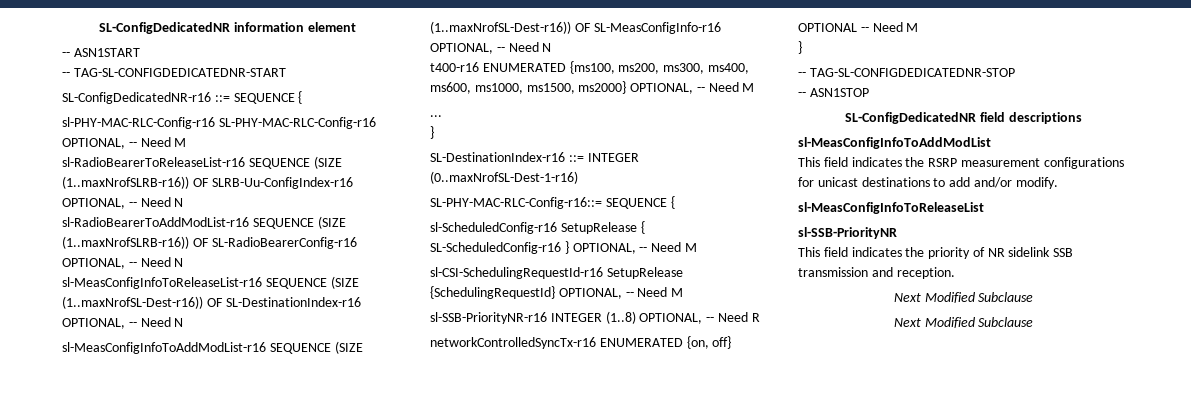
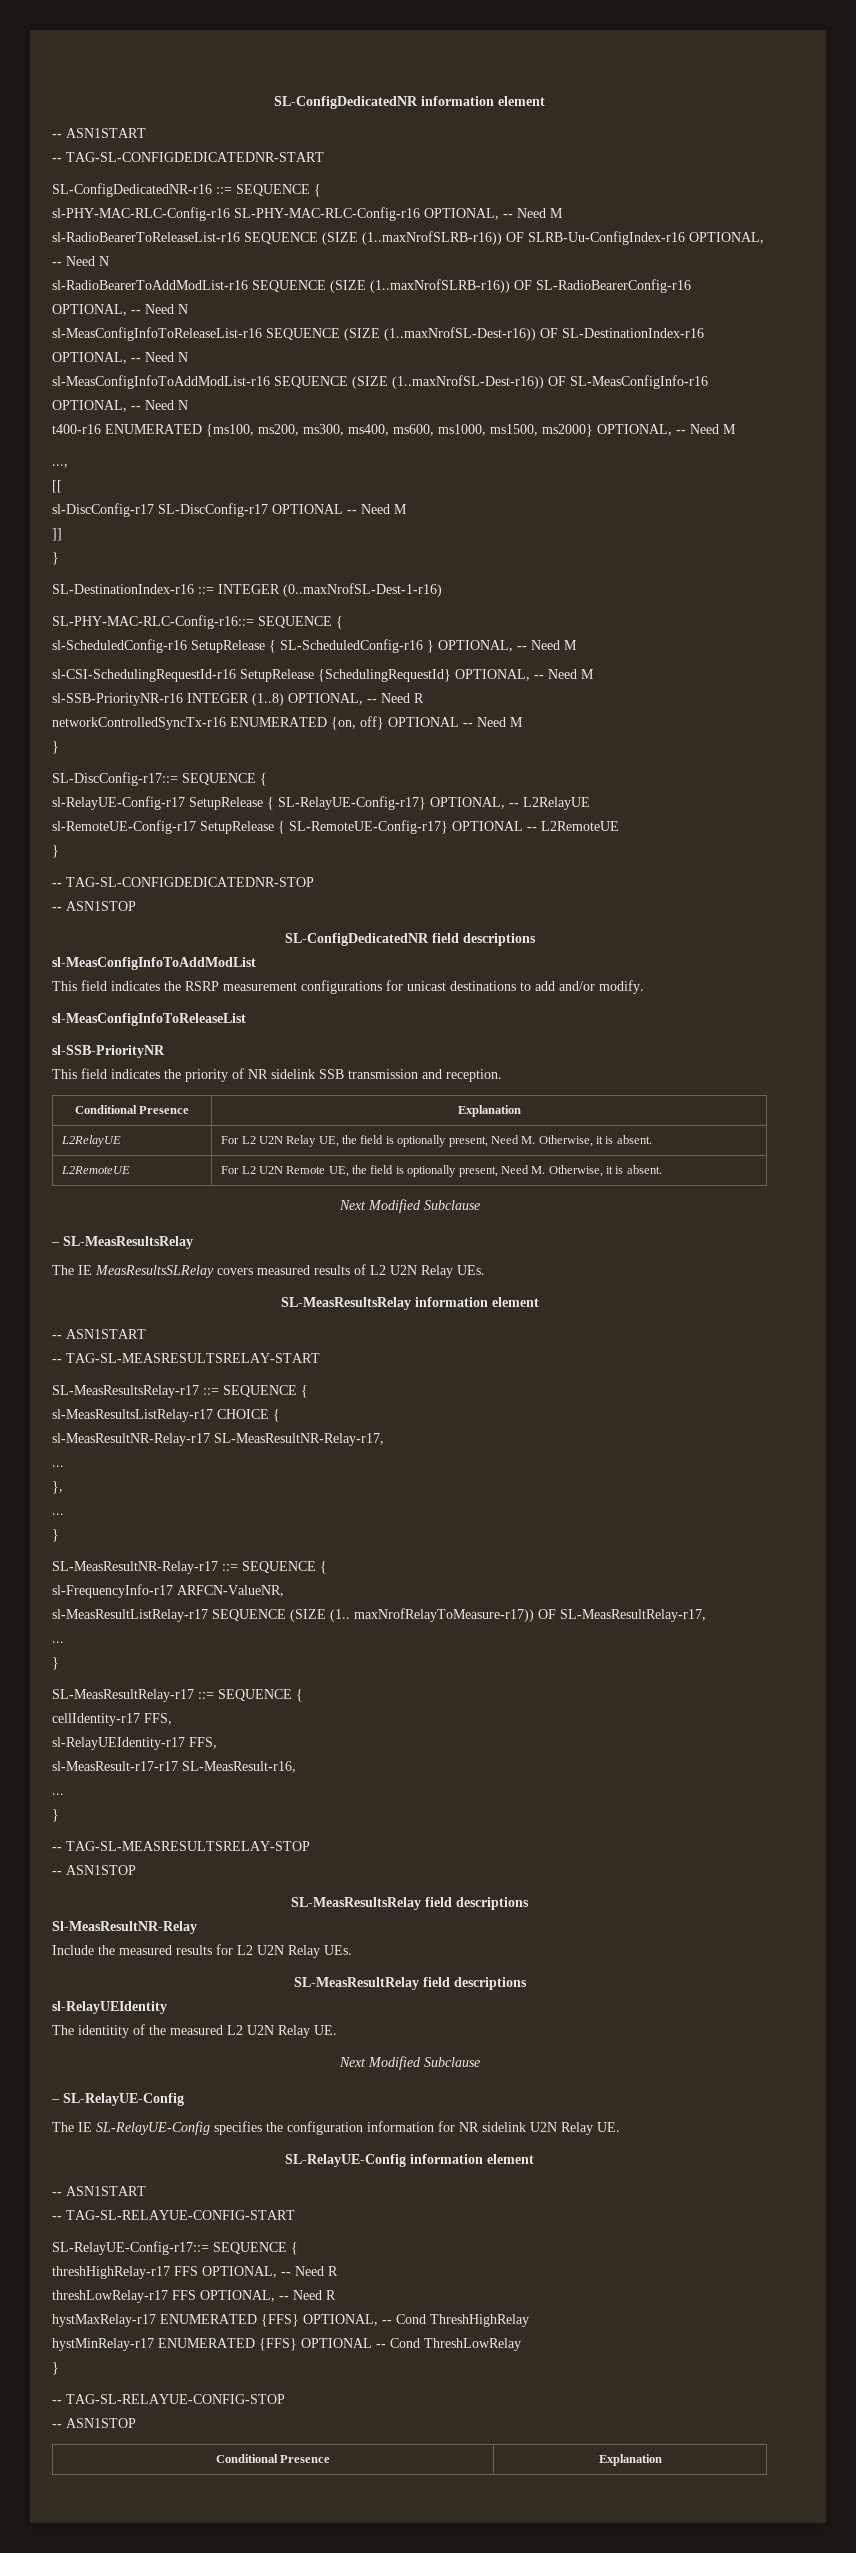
[430,115,442,117] ... -> [52,464,68,468] [52,480,62,493] [52,503,407,517] [52,528,62,541] ..., // [[ // sl-DiscConfig-r17 SL-DiscConfig-r17 OPTIONAL -- Need M // ]]
(802, 47) none -> [52,772,267,786] [52,796,590,810] [52,820,619,834] [52,845,59,858] // SL-DiscConfig-r17::= SEQUENCE { // sl-RelayUE-Config-r17 SetupRelease { SL-RelayUE-Config-r17} OPTIONAL, -- L2RelayUE // sl-RemoteUE-Config-r17 SetupRelease { SL-RemoteUE-Config-r17} OPTIONAL -- L2RemoteUE // }
[893,292,1034,303] [893,317,1034,328] // Next Modified Subclause // Next Modified Subclause -> [74,1105,190,1114] [457,1105,521,1117] [61,1135,122,1147] [221,1135,652,1147] [61,1166,131,1174] [221,1165,662,1177] [338,1199,480,1213] [51,1236,193,1249] [52,1264,485,1278] [280,1297,539,1310] [52,1329,146,1339] [52,1353,320,1363] [52,1385,308,1398] [52,1409,280,1422] [52,1433,384,1446] [52,1465,64,1467] [52,1481,63,1494] [52,1513,64,1515] [52,1529,59,1542] [52,1561,327,1574] [52,1584,284,1598] [52,1608,706,1622] [52,1641,64,1643] [52,1657,59,1670] [52,1689,303,1702] [52,1713,172,1726] [52,1737,217,1750] [52,1761,296,1773] [52,1793,64,1795] [52,1809,59,1822] [52,1841,310,1851] [52,1865,136,1875] [291,1897,529,1910] [52,1921,197,1934] [52,1944,352,1958] [293,1977,527,1990] [52,2001,167,2014] [52,2024,337,2038] [338,2056,480,2070] [51,2093,184,2106] [52,2121,620,2135] [285,2154,534,2167] [52,2186,146,2196] [52,2210,295,2220] [52,2241,298,2255] [52,2266,338,2279] [52,2290,336,2303] [52,2314,529,2327] [52,2338,521,2351] [52,2362,59,2375] [52,2394,285,2404] [52,2418,136,2428] [215,2454,331,2463] [598,2454,662,2466] // Conditional Presence | Explanation // L2RelayUE | For L2 U2N Relay UE, the field is optionally present, Need M. Otherwise, it is absent. // L2RemoteUE | For L2 U2N Remote UE, the field is optionally present, Need M. Otherwise, it is absent. // Next Modified Subclause // – SL-MeasResultsRelay // The IE MeasResultsSLRelay covers measured results of L2 U2N Relay UEs. // SL-MeasResultsRelay information element // -- ASN1START // -- TAG-SL-MEASRESULTSRELAY-START // SL-MeasResultsRelay-r17 ::= SEQUENCE { // sl-MeasResultsListRelay-r17 CHOICE { // sl-MeasResultNR-Relay-r17 SL-MeasResultNR-Relay-r17, // ... // }, // ... // } // SL-MeasResultNR-Relay-r17 ::= SEQUENCE { // sl-FrequencyInfo-r17 ARFCN-ValueNR, // sl-MeasResultListRelay-r17 SEQUENCE (SIZE (1.. maxNrofRelayToMeasure-r17)) OF SL-MeasResultRelay-r17, // ... // } // SL-MeasResultRelay-r17 ::= SEQUENCE { // cellIdentity-r17 FFS, // sl-RelayUEIdentity-r17 FFS, // sl-MeasResult-r17-r17 SL-MeasResult-r16, // ... // } // -- TAG-SL-MEASRESULTSRELAY-STOP // -- ASN1STOP // SL-MeasResultsRelay field descriptions // Sl-MeasResultNR-Relay // Include the measured results for L2 U2N Relay UEs. // SL-MeasResultRelay field descriptions // sl-RelayUEIdentity // The identitity of the measured L2 U2N Relay UE. // Next Modified Subclause // – SL-RelayUE-Config // The IE SL-RelayUE-Config specifies the configuration information for NR sidelink U2N Relay UE. // SL-RelayUE-Config information element // -- ASN1START // -- TAG-SL-RELAYUE-CONFIG-START // SL-RelayUE-Config-r17::= SEQUENCE { // threshHighRelay-r17 FFS OPTIONAL, -- Need R // threshLowRelay-r17 FFS OPTIONAL, -- Need R // hystMaxRelay-r17 ENUMERATED {FFS} OPTIONAL, -- Cond ThreshHighRelay // hystMinRelay-r17 ENUMERATED {FFS} OPTIONAL -- Cond ThreshLowRelay // } // -- TAG-SL-RELAYUE-CONFIG-STOP // -- ASN1STOP // Conditional Presence | Explanation

